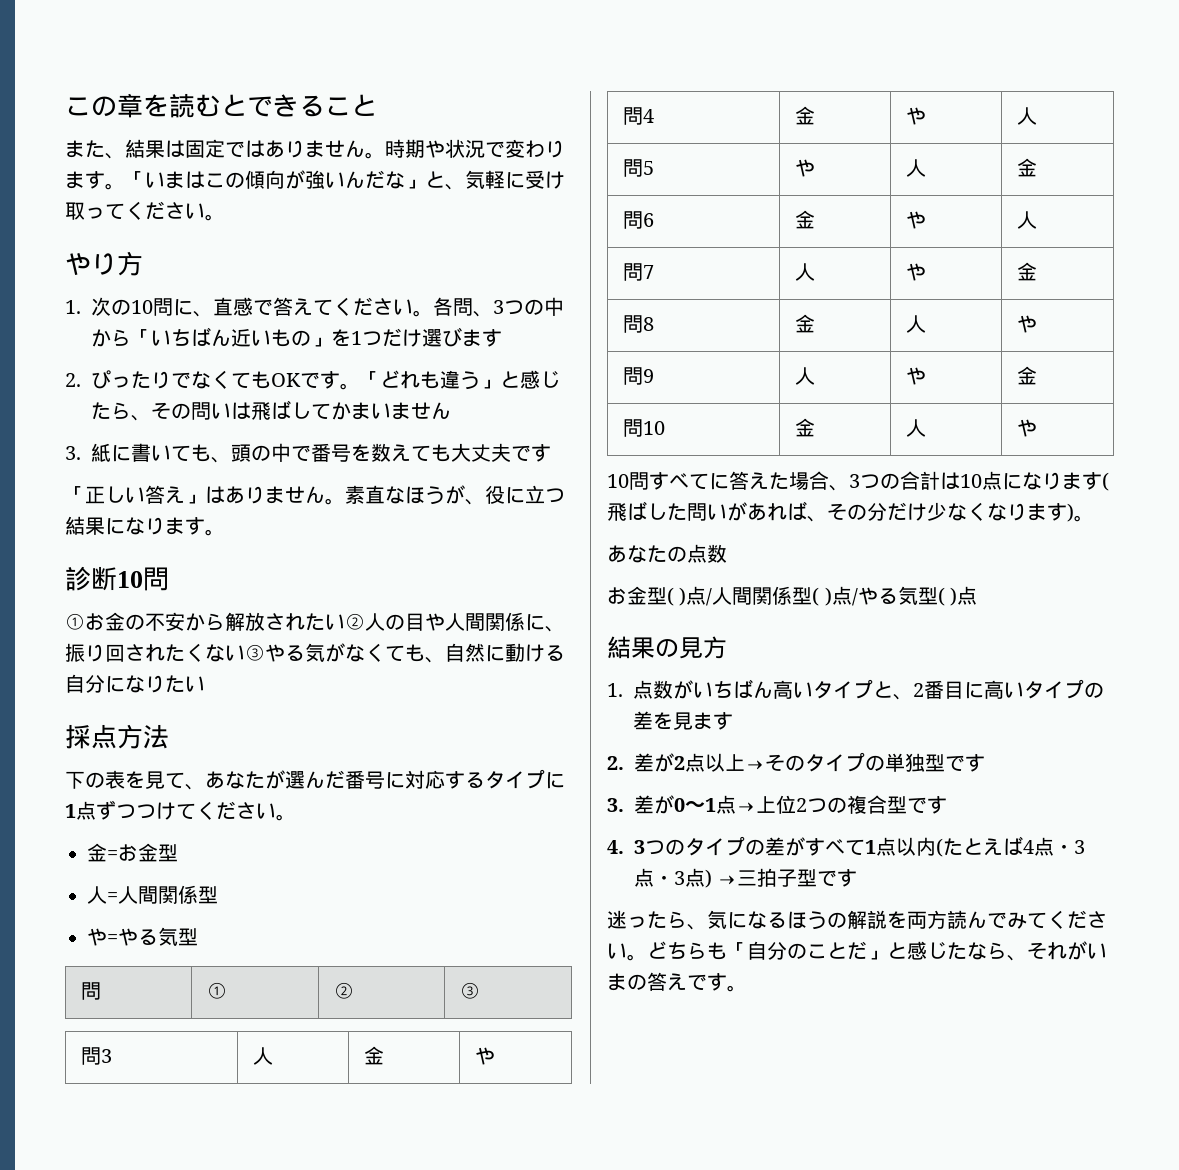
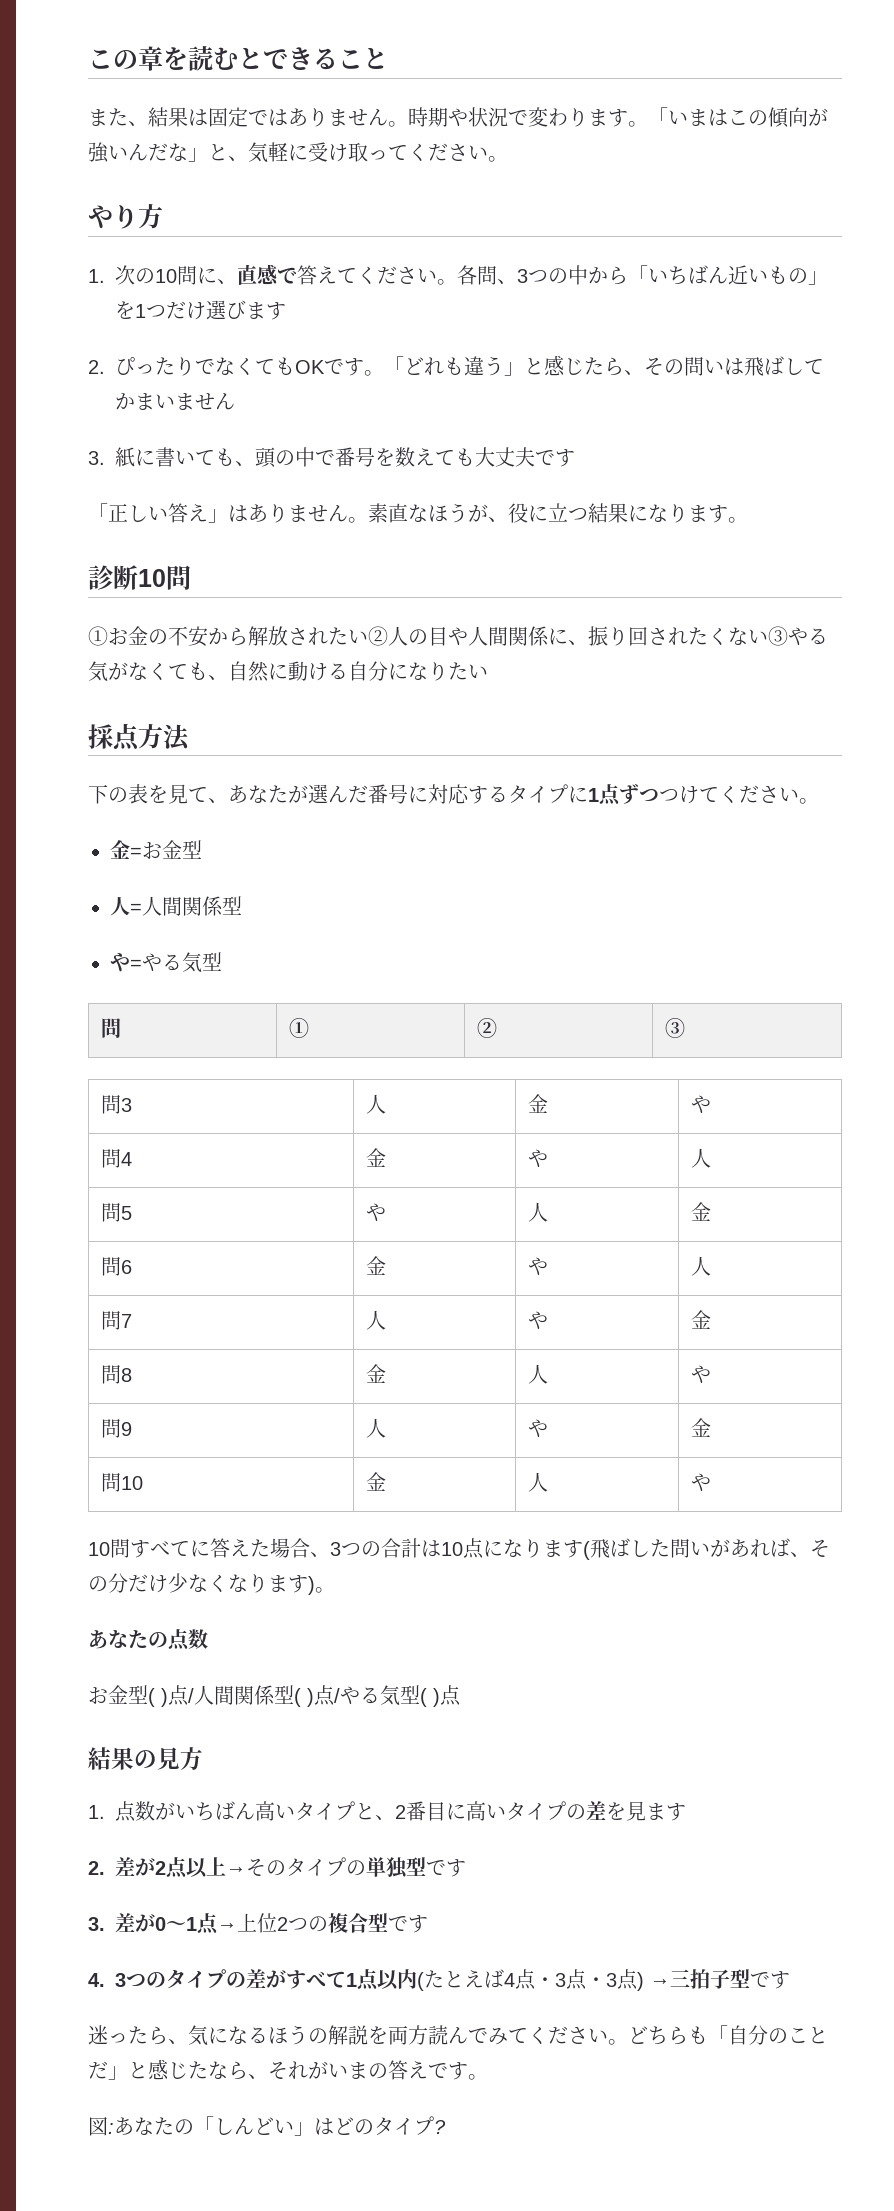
(747, 988) none -> [88,2116,446,2136] // 図:あなたの「しんどい」はどのタイプ?

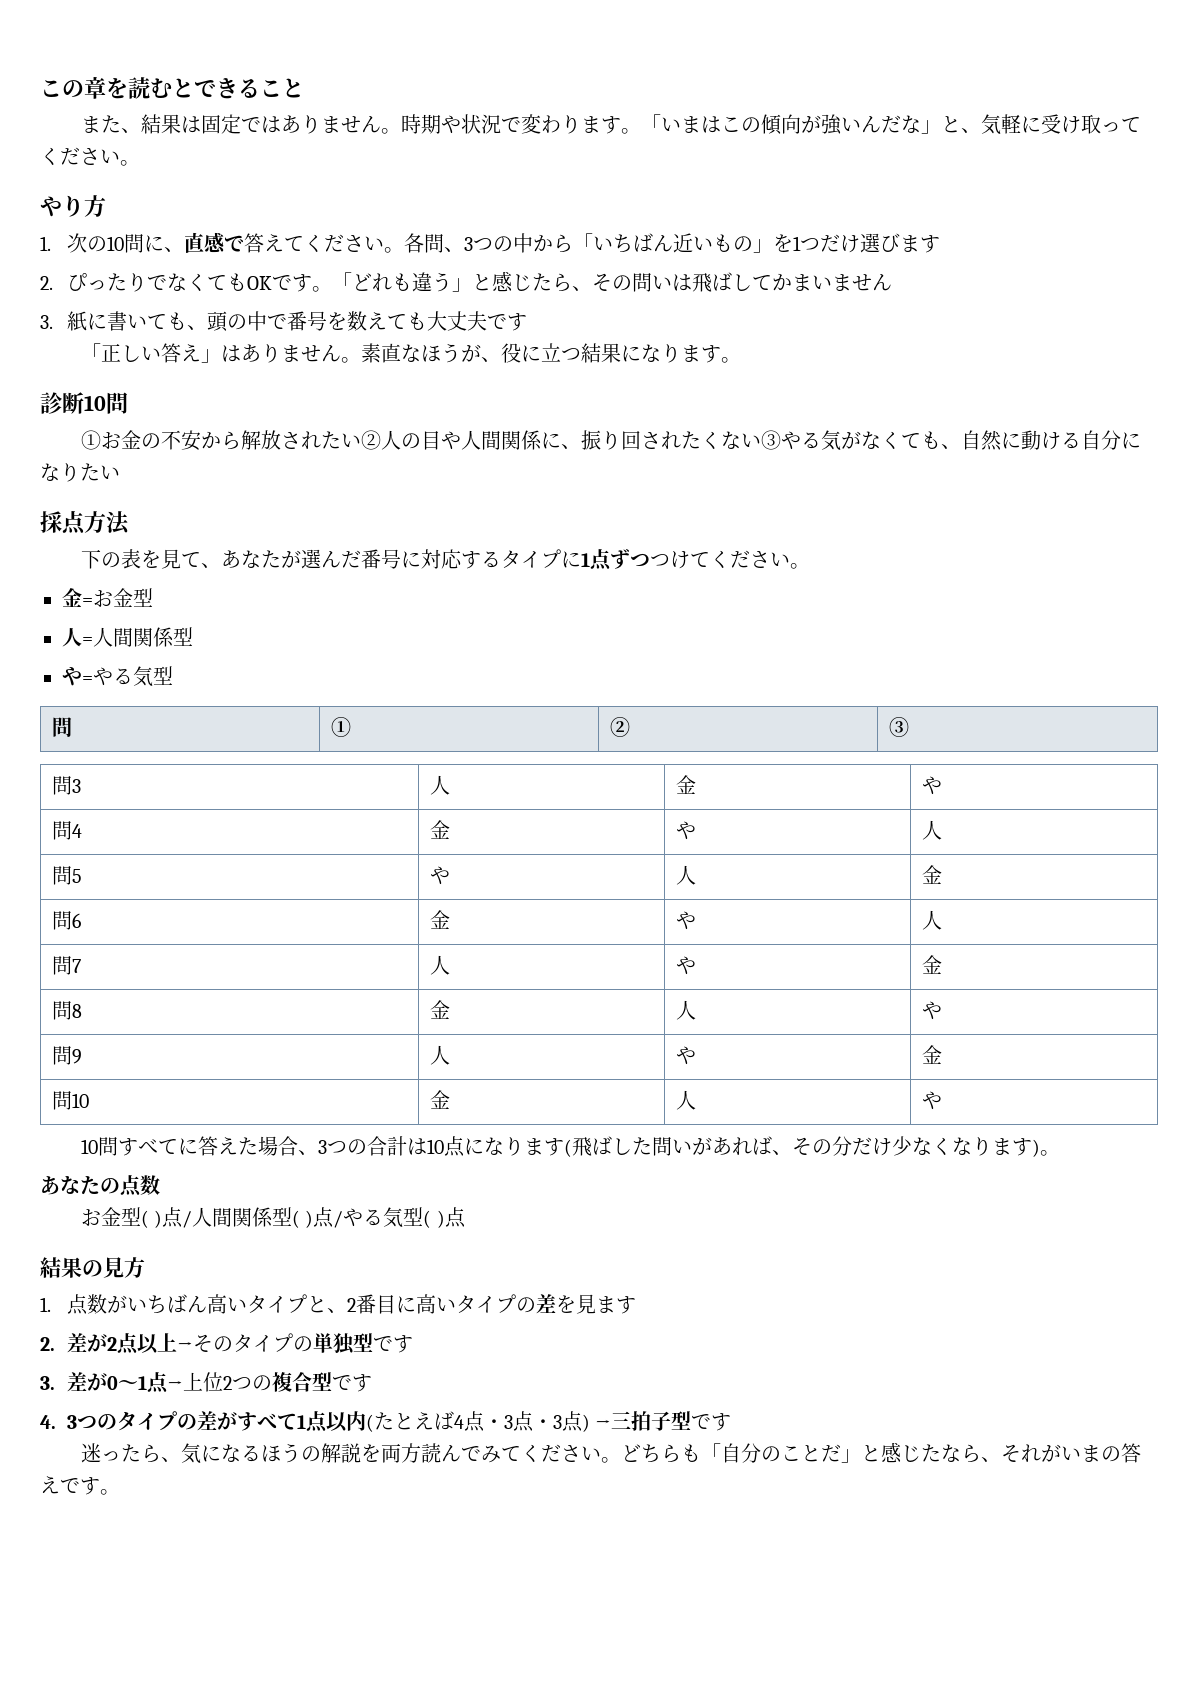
[88,2116,446,2136] // 図:あなたの「しんどい」はどのタイプ? -> (120, 1492) none

